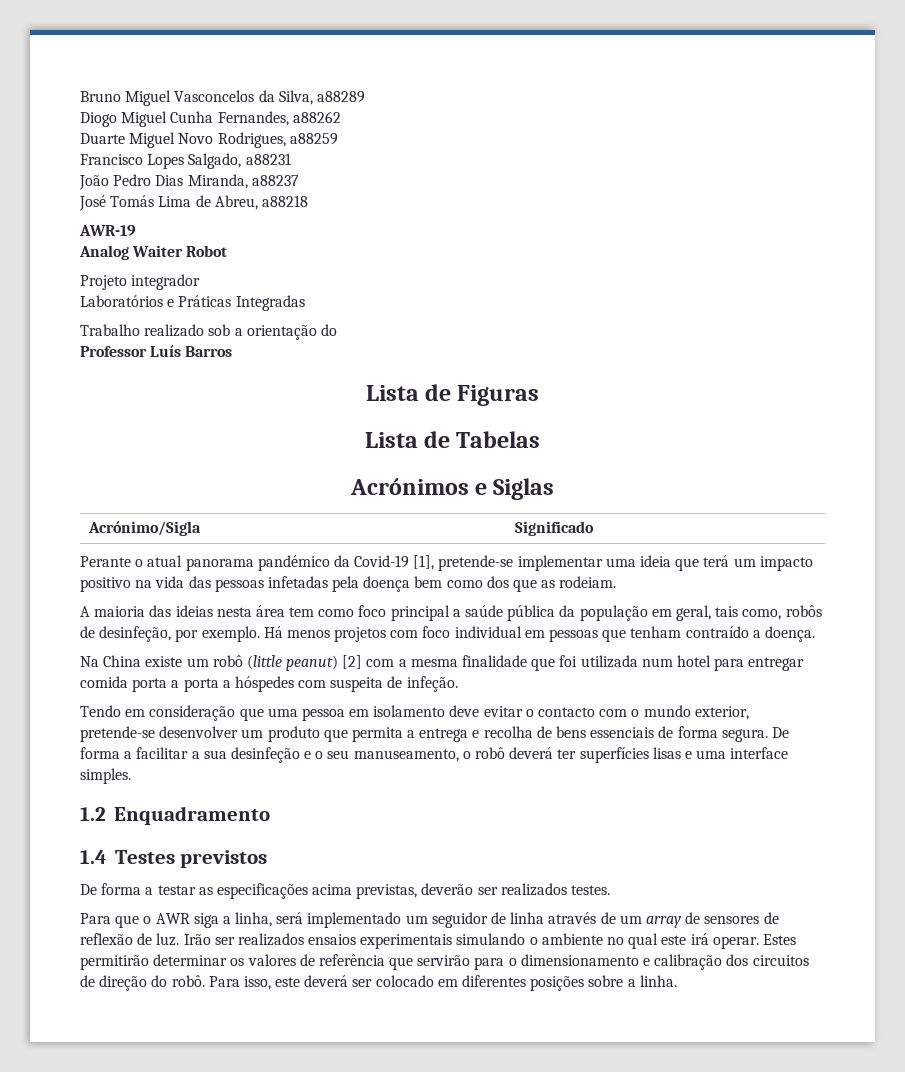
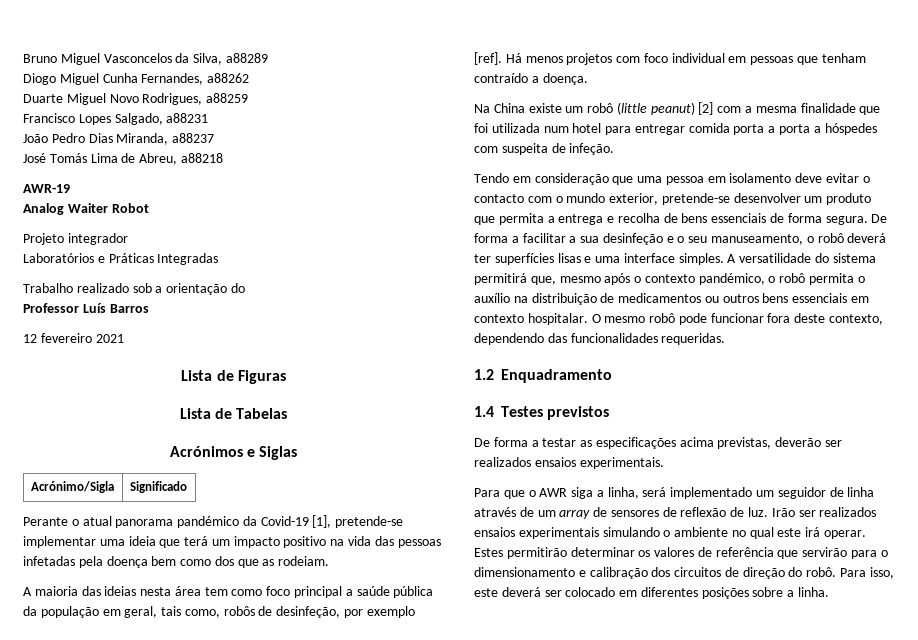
(233, 351) none -> [23,333,124,343] // 12 fevereiro 2021
[201,626,260,642] exemplo. -> [366,606,415,618] [474,52,502,65] exemplo [ref].
(131, 776) none -> [727,253,876,263] [474,273,865,285] [474,293,870,305] [474,313,884,325] [474,333,726,345] A versatilidade do sistema permitirá que, mesmo após o contexto pandémico, o robô permita o auxílio na distribuição de medicamentos ou outros bens essenciais em contexto hospitalar. O mesmo robô pode funcionar fora deste contexto, dependendo das funcionalidades requeridas.
[571,885,611,895] testes. -> [534,457,664,469] ensaios experimentais.

